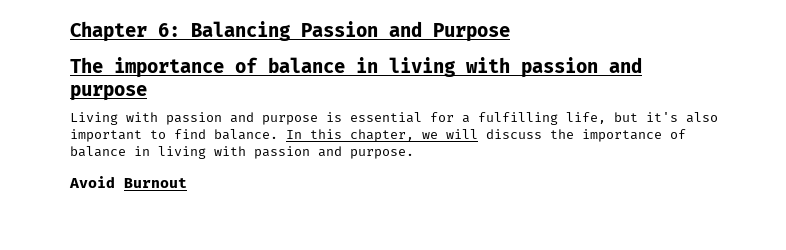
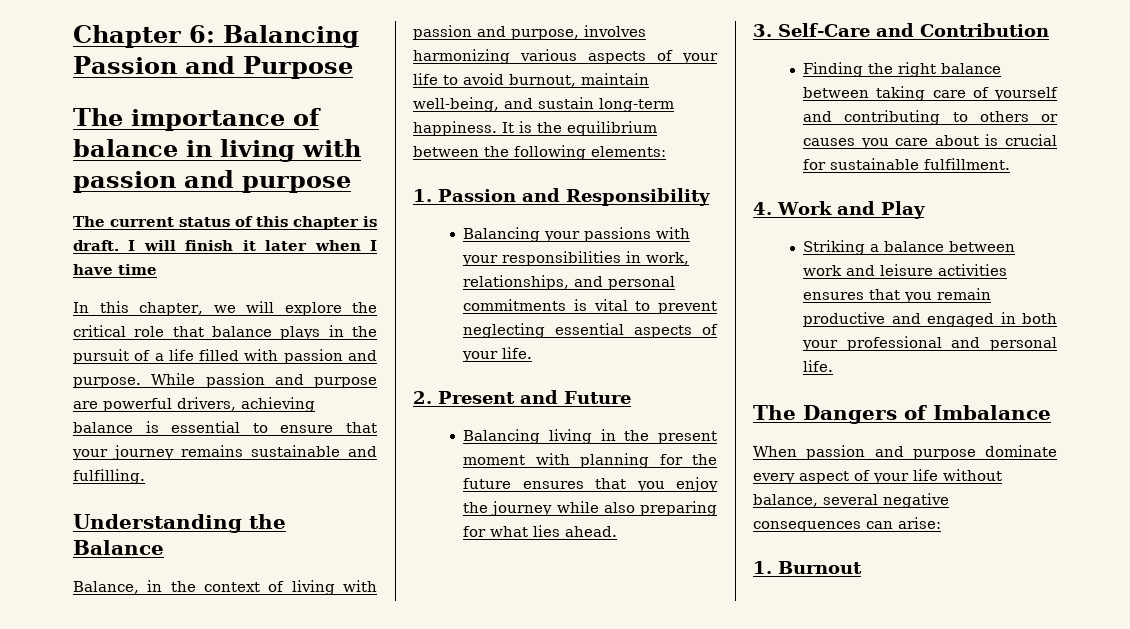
[70,112,718,125] [70,129,278,142] Living with passion and purpose is essential for a fulfilling life, but it's also important to find balance. -> [73,216,377,230] [73,240,377,251] [73,264,157,275] The current status of this chapter is draft. I will finish it later when I have time //
[486,129,686,142] [70,146,414,159] [69,176,115,188] discuss the importance of balance in living with passion and purpose. // Avoid -> [284,302,377,316] [73,325,378,340] [73,349,377,364] [73,373,377,388] [73,397,315,412] [73,421,377,433] [72,445,377,460] [73,469,145,484] [73,514,286,533] [73,540,164,555] [73,580,377,595] [413,25,646,40] [413,49,718,64] [413,73,649,87] [413,97,674,112] [413,121,657,136] [413,145,666,160] [413,188,710,206] [463,227,691,242] [462,251,690,266] [463,275,676,290] [463,299,717,314] [463,323,718,338] [462,347,533,362] [413,390,631,404] [463,429,717,444] [463,453,717,468] [463,477,718,492] [463,501,717,516] [463,525,618,537] [753,23,1049,37] [803,62,1002,77] [803,86,1058,101] [803,110,1058,125] [803,134,1057,149] [803,158,1011,170] [753,201,925,219] [803,240,1016,255] [803,264,1008,276] [803,288,992,303] [803,312,1057,327] [802,336,1057,351] [803,360,834,372] [753,405,1051,424] [753,445,1057,460] [753,469,1002,484] [753,493,949,508] [753,517,941,532] [753,561,772,574] explore the critical role that balance plays in the pursuit of a life filled with passion and purpose. While passion and purpose are powerful drivers, achieving balance is essential to ensure that your journey remains sustainable and fulfilling. // Understanding the Balance // Balance, in the context of living with passion and purpose, involves harmonizing various aspects of your life to avoid burnout, maintain well-being, and sustain long-term happiness. It is the equilibrium between the following elements: // 1. Passion and Responsibility // Balancing your passions with your responsibilities in work, relationships, and personal commitments is vital to prevent neglecting essential aspects of your life. // 2. Present and Future // Balancing living in the present moment with planning for the future ensures that you enjoy the journey while also preparing for what lies ahead. // 3. Self-Care and Contribution // Finding the right balance between taking care of yourself and contributing to others or causes you care about is crucial for sustainable fulfillment. // 4. Work and Play // Striking a balance between work and leisure activities ensures that you remain productive and engaged in both your professional and personal life. // The Dangers of Imbalance // When passion and purpose dominate every aspect of your life without balance, several negative consequences can arise: // 1.

